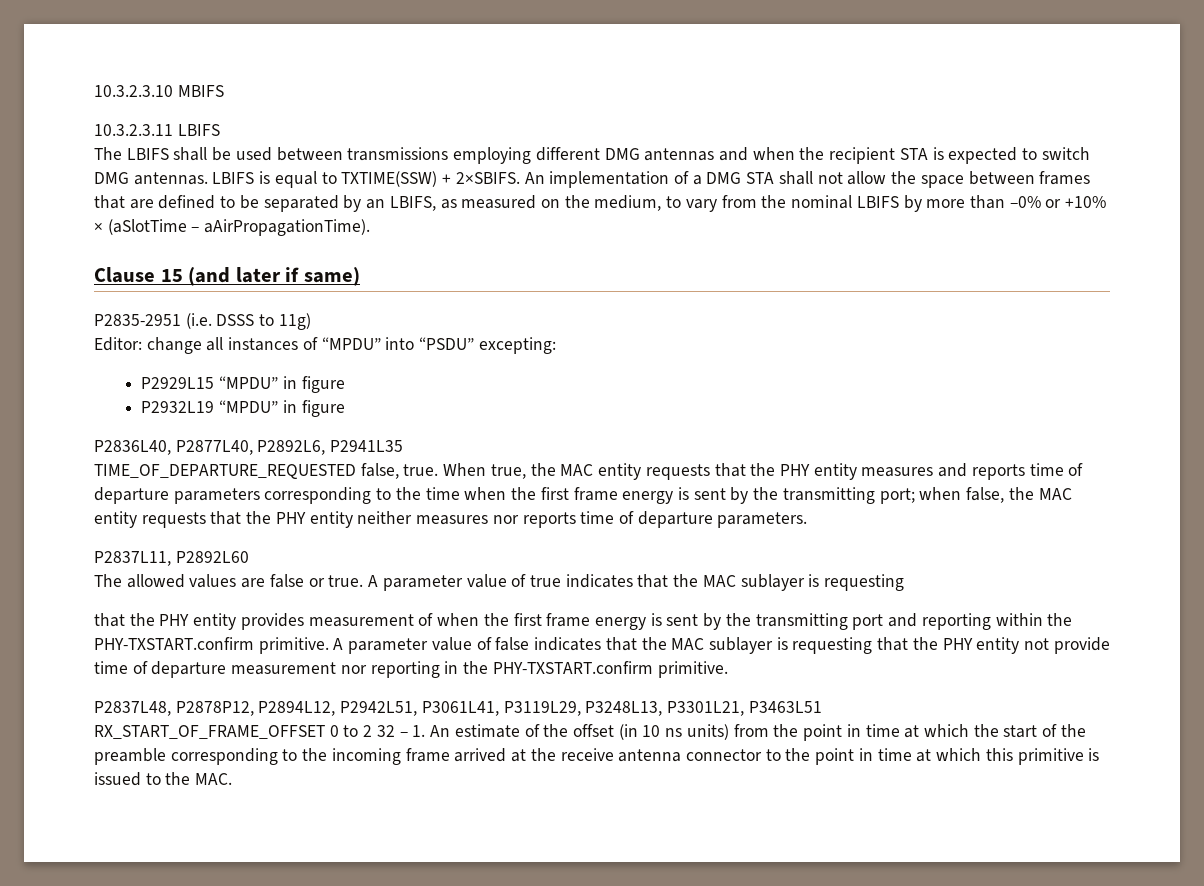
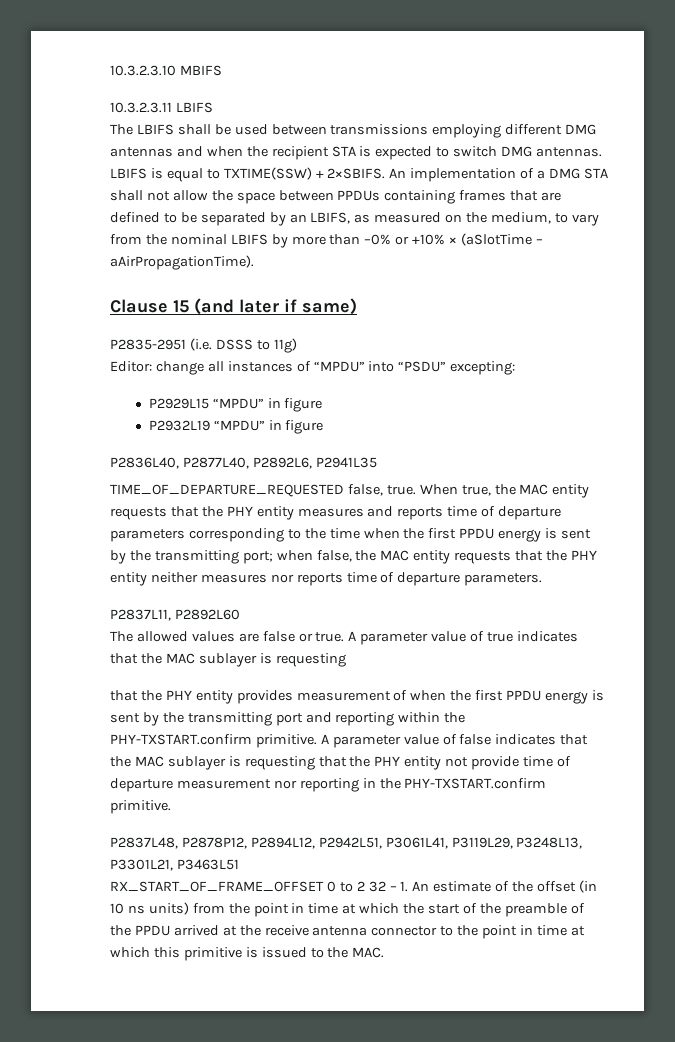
(1035, 178) none -> [337,190,456,204] PPDUs containing
[573,487,618,501] frame -> [459,528,495,539] PPDU
[546,613,591,627] frame -> [506,690,542,701] PPDU
[170,748,450,765] corresponding to the incoming frame -> [570,903,585,914] [110,925,170,936] of the PPDU

